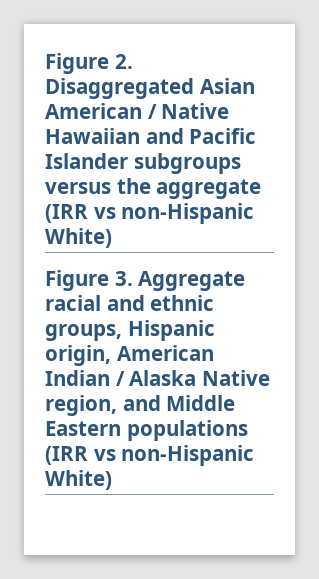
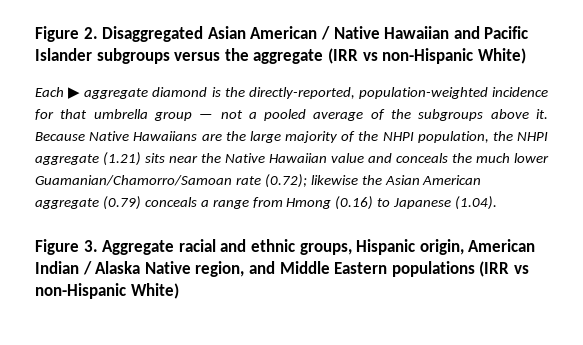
(112, 238) none -> [35,87,548,99] [35,109,549,121] [35,131,548,143] [35,152,549,166] [35,174,482,188] [35,196,498,210] // Each ▶ aggregate diamond is the directly-reported, population-weighted incidence for that umbrella group — not a pooled average of the subgroups above it. Because Native Hawaiians are the large majority of the NHPI population, the NHPI aggregate (1.21) sits near the Native Hawaiian value and conceals the much lower Guamanian/Chamorro/Samoan rate (0.72); likewise the Asian American aggregate (0.79) conceals a range from Hmong (0.16) to Japanese (1.04).

